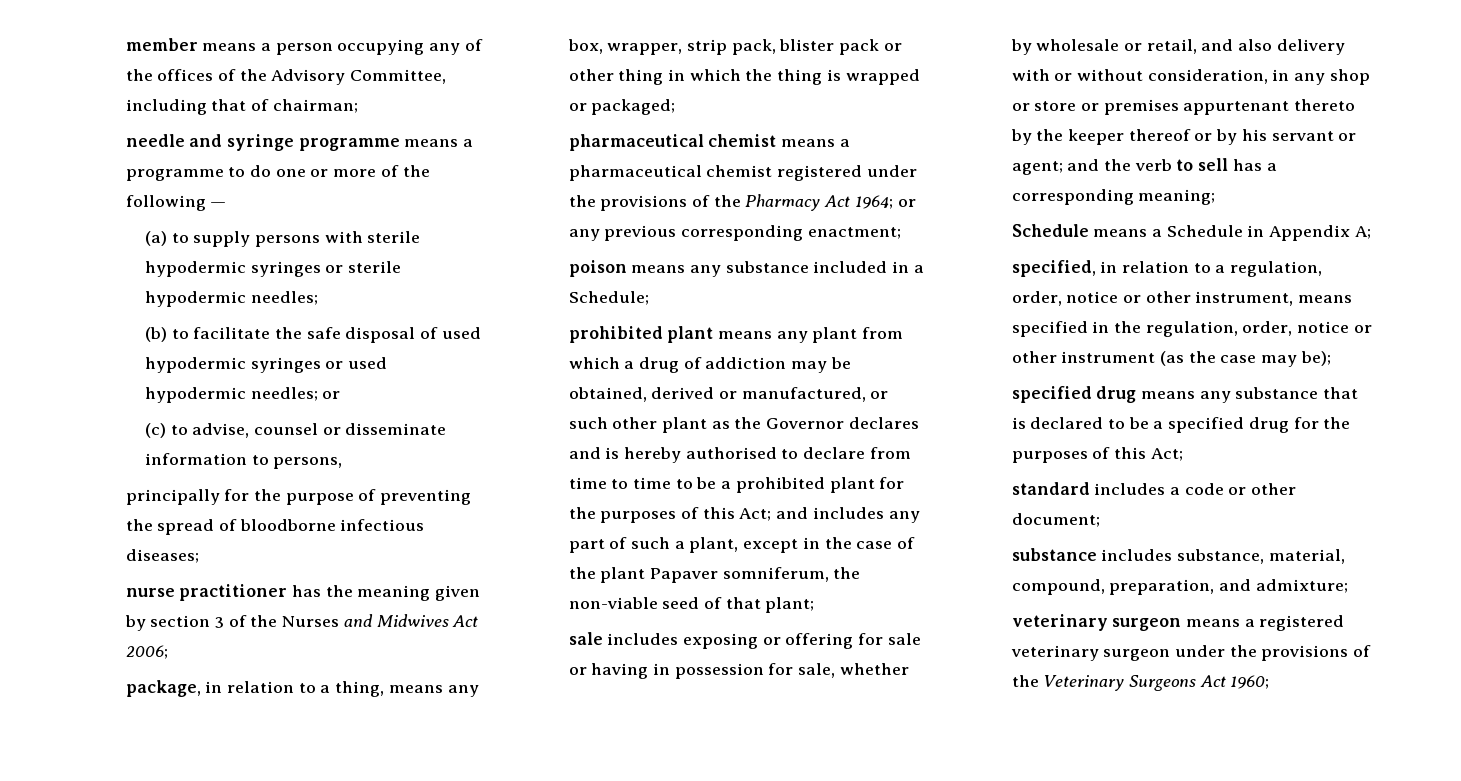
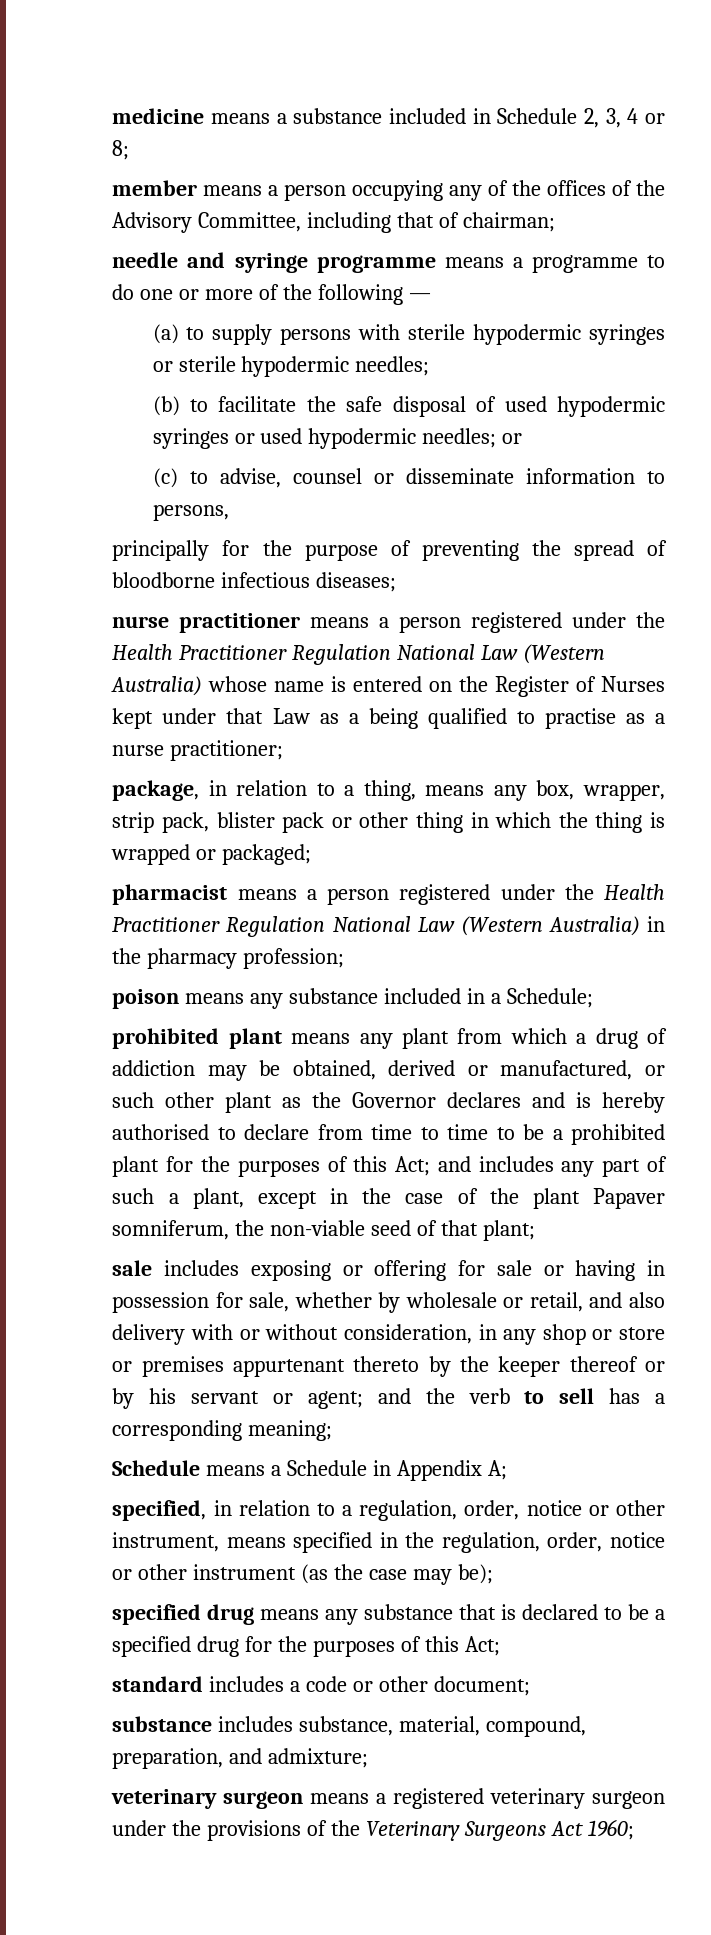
(125, 44) none -> [112,108,666,128] [112,140,130,160] medicine means a substance included in Schedule 2, 3, 4 or 8; //
[292,585,481,601] [124,614,479,631] [125,645,168,659] has the meaning given by section 3 of the Nurses and Midwives Act 2006; -> [310,612,666,633] [112,644,606,665] [111,676,665,697] [112,708,666,729] [112,740,284,761] means a person registered under the Health Practitioner Regulation National Law (Western Australia) whose name is entered on the Register of Nurses kept under that Law as a being qualified to practise as a nurse practitioner;
[568,134,850,151] [568,165,917,181] [568,194,916,211] [568,225,901,241] pharmaceutical chemist means a pharmaceutical chemist registered under the provisions of the Pharmacy Act 1964; or any previous corresponding enactment; -> [112,884,665,905] [112,916,665,937] [112,948,345,969] pharmacist means a person registered under the Health Practitioner Regulation National Law (Western Australia) in the pharmacy profession;

